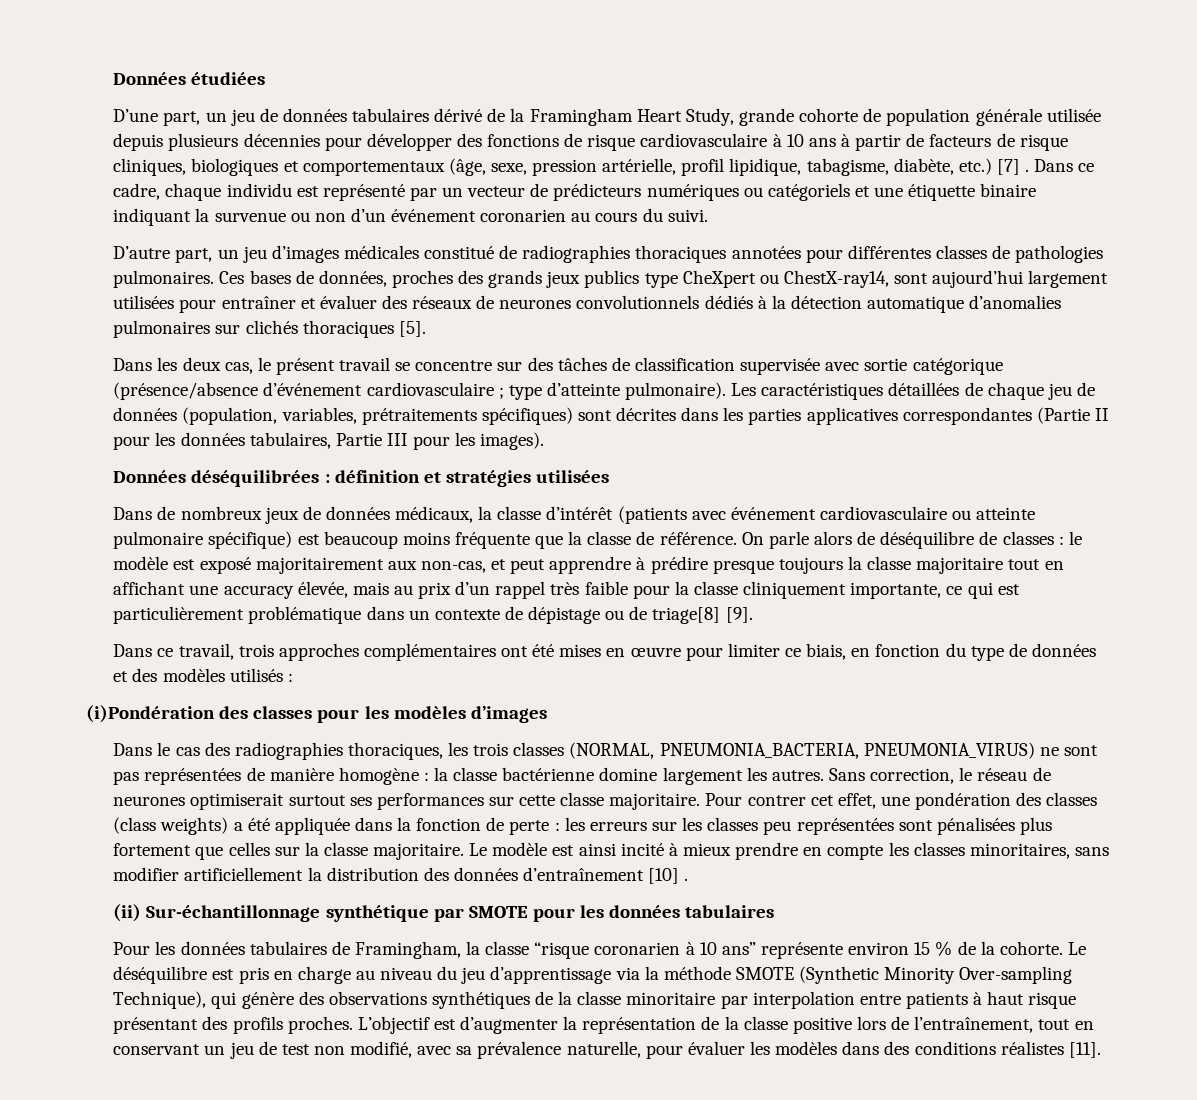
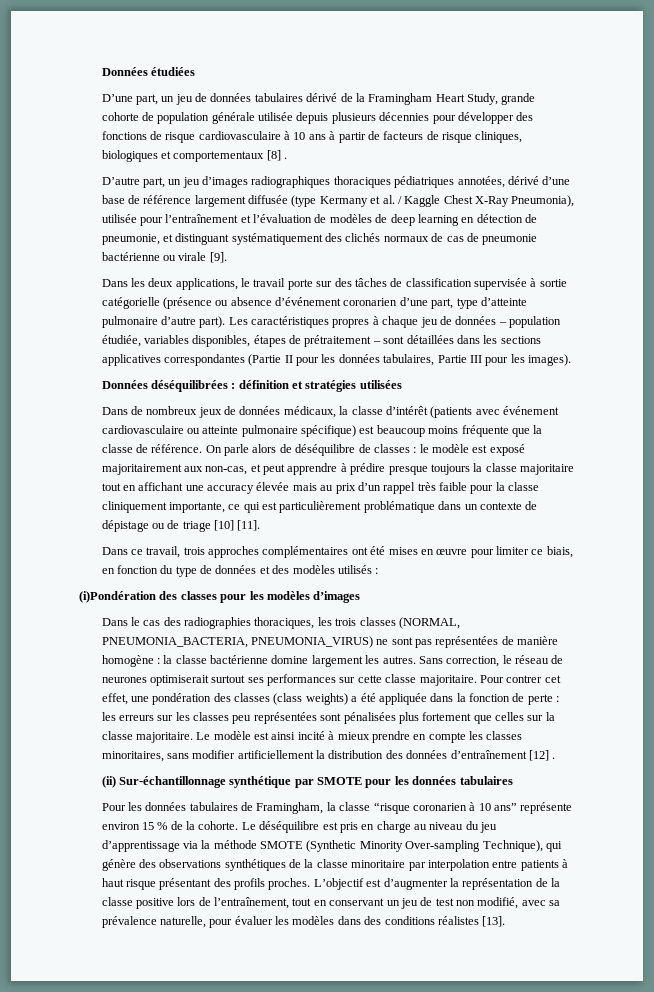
[448,158,1095,176] [113,183,1037,201] [113,208,708,226] (âge, sexe, pression artérielle, profil lipidique, tabagisme, diabète, etc.) [7] . Dans ce cadre, chaque individu est représenté par un vecteur de prédicteurs numériques ou catégoriels et une étiquette binaire indiquant la survenue ou non d’un événement coronarien au cours du suivi. -> [266,150,288,161] [8] .
[343,245,1104,263] [113,270,1109,288] [113,295,1062,313] [113,320,426,338] [113,357,493,375] médicales constitué de radiographies thoraciques annotées pour différentes classes de pathologies pulmonaires. Ces bases de données, proches des grands jeux publics type CheXpert ou ChestX-ray14, sont aujourd’hui largement utilisées pour entraîner et évaluer des réseaux de neurones convolutionnels dédiés à la détection automatique d’anomalies pulmonaires sur clichés thoraciques [5]. // Dans les deux cas, le présent travail se concentre -> [251,176,571,188] [101,195,575,207] [101,214,538,226] [101,233,538,245] [101,252,227,263] [101,278,313,290] radiographiques thoraciques pédiatriques annotées, dérivé d’une base de référence largement diffusée (type Kermany et al. / Kaggle Chest X-Ray Pneumonia), utilisée pour l’entraînement et l’évaluation de modèles de deep learning en détection de pneumonie, et distinguant systématiquement des clichés normaux de cas de pneumonie bactérienne ou virale [9]. // Dans les deux applications, le travail porte
[825,358,1003,375] [113,382,1095,400] [113,407,677,425] avec sortie catégorique (présence/absence d’événement cardiovasculaire ; type d’atteinte pulmonaire). Les caractéristiques détaillées de chaque jeu de données (population, variables, prétraitements spécifiques) sont décrites -> [530,278,567,287] [101,297,527,309] [101,316,562,328] [101,335,454,347] à sortie catégorielle (présence ou absence d’événement coronarien d’une part, type d’atteinte pulmonaire d’autre part). Les caractéristiques propres à chaque jeu de données – population étudiée, variables disponibles, étapes de prétraitement – sont détaillées
[748,408,802,425] parties -> [500,336,541,344] sections
[297,581,348,598] élevée, -> [256,482,290,491] élevée
[652,607,753,624] triage[8] [9]. -> [182,520,261,532] triage [10] [11].
[648,868,680,884] [10] -> [528,750,549,761] [12]
[1068,1042,1101,1058] [11]. -> [482,916,506,927] [13].

